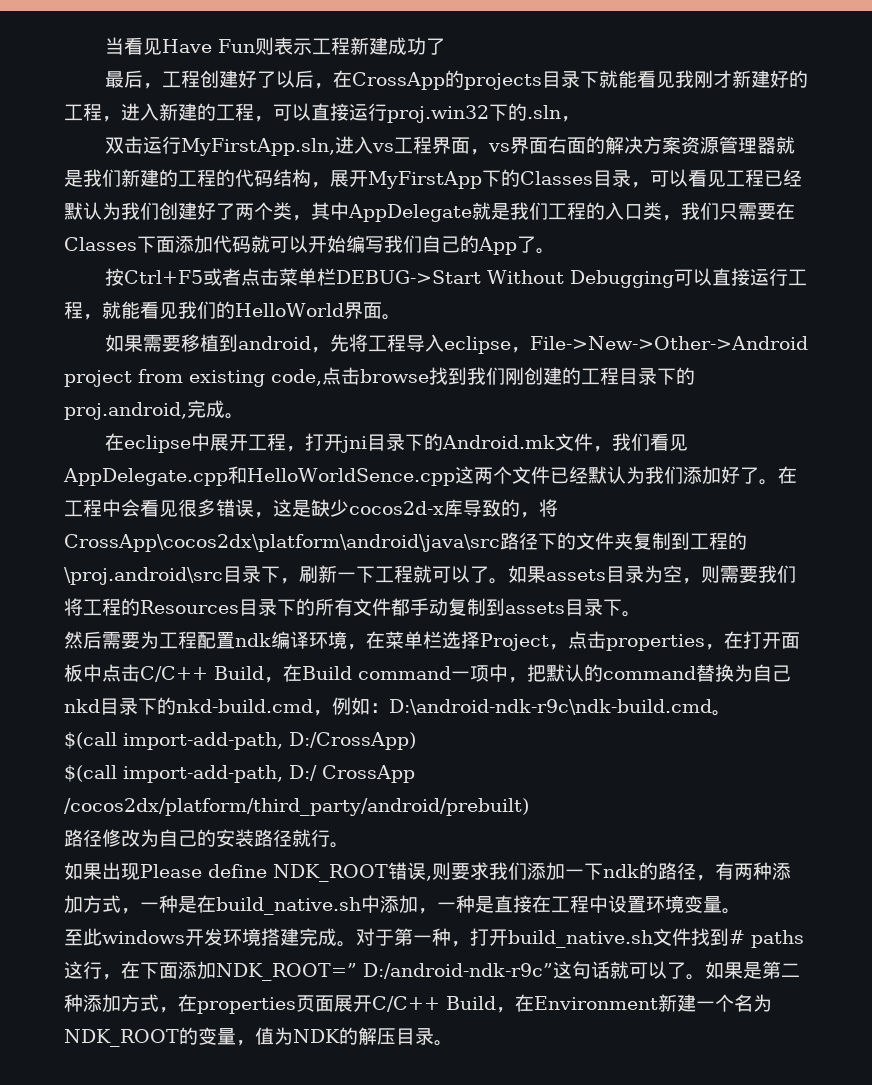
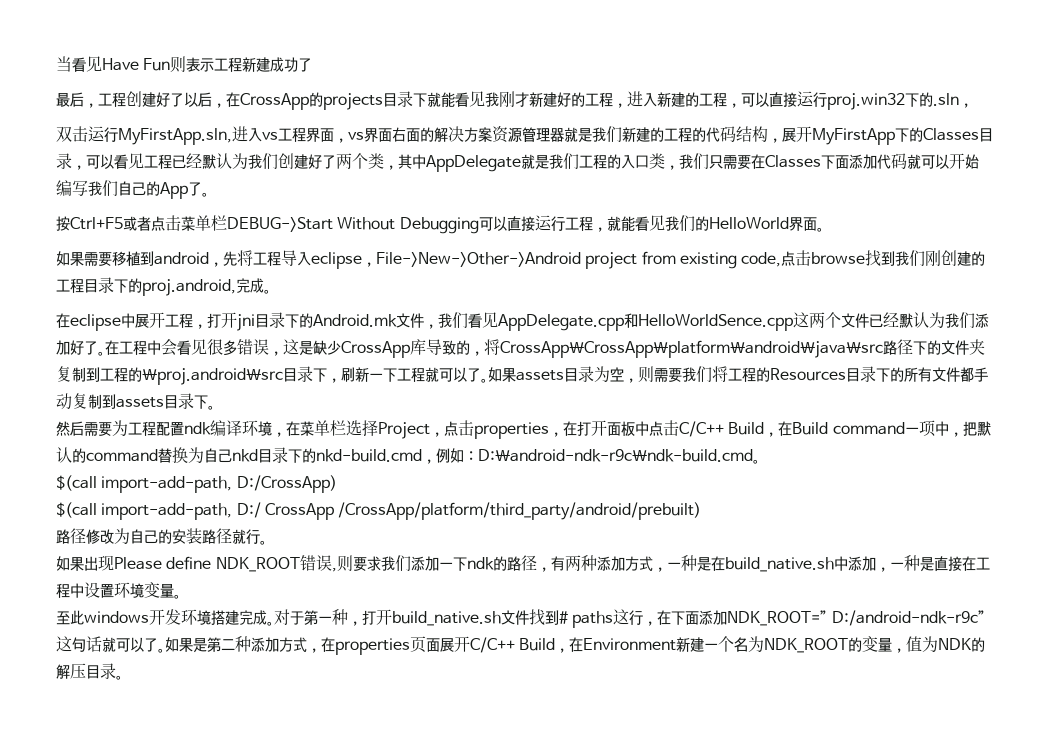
[349,501,444,515] cocos2d-x -> [341,341,410,358] CrossApp
[64,534,500,552] CrossApp\cocos2dx\platform\android\java\src -> [500,340,883,358] CrossApp\CrossApp\platform\android\java\src
[64,798,529,816] /cocos2dx/platform/third_party/android/prebuilt) -> [338,502,702,520] /CrossApp/platform/third_party/android/prebuilt)

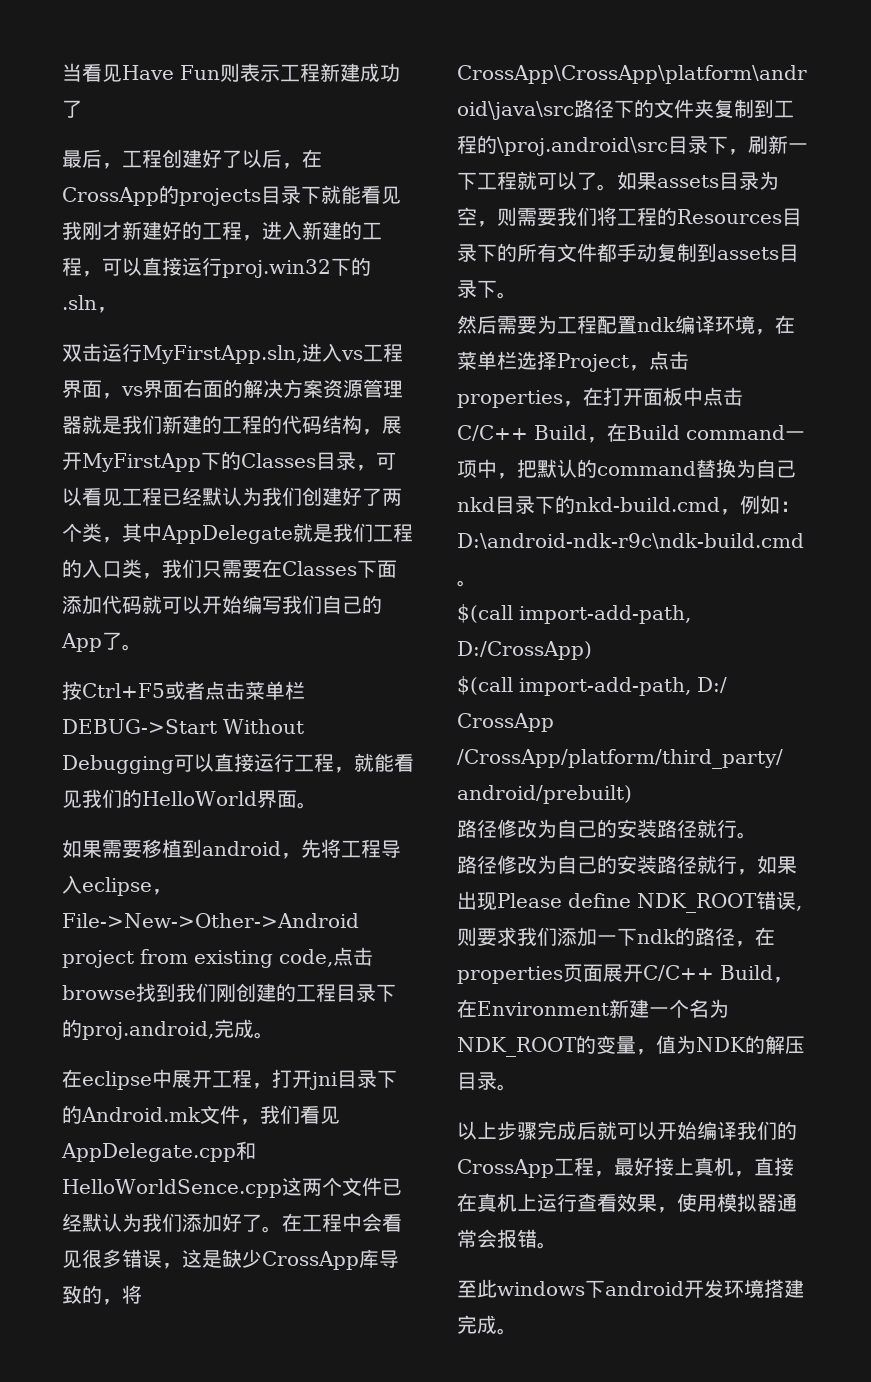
(267, 542) none -> [457,855,757,875] 路径修改为自己的安装路径就行，
[550,555,990,572] [56,582,181,599] [56,609,985,628] [56,636,321,653] 有两种添加方式，一种是在build_native.sh中添加，一种是直接在工程中设置环境变量。 // 至此windows开发环境搭建完成。对于第一种，打开build_native.sh文件找到# paths这行，在下面添加NDK_ROOT=” D:/android-ndk-r9c”这句话就可以了。如果是第二种添加方式， -> (755, 944) none
(123, 677) none -> [457,1121,797,1141] [457,1157,794,1178] [457,1193,797,1213] [457,1229,557,1249] [457,1279,804,1298] [457,1315,517,1335] // 以上步骤完成后就可以开始编译我们的CrossApp工程，最好接上真机，直接在真机上运行查看效果，使用模拟器通常会报错。 // 至此windows下android开发环境搭建完成。

